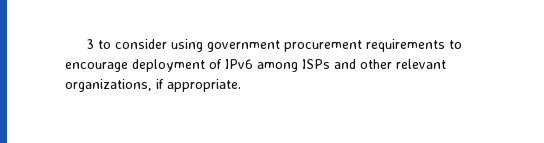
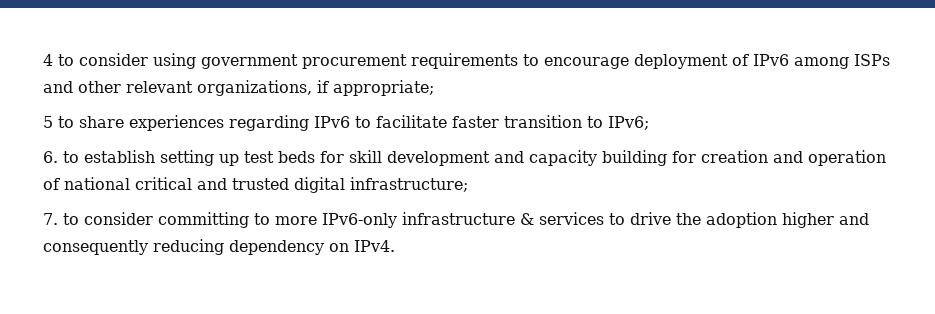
[85,39,94,49] 3 -> [43,54,53,66] 4
[167,79,241,92] appropriate. -> [333,80,434,96] [43,115,649,131] [43,150,886,166] [43,177,468,193] [43,212,869,228] [43,239,395,255] appropriate; // 5 to share experiences regarding IPv6 to facilitate faster transition to IPv6; // 6. to establish setting up test beds for skill development and capacity building for creation and operation of national critical and trusted digital infrastructure; // 7. to consider committing to more IPv6-only infrastructure & services to drive the adoption higher and consequently reducing dependency on IPv4.

